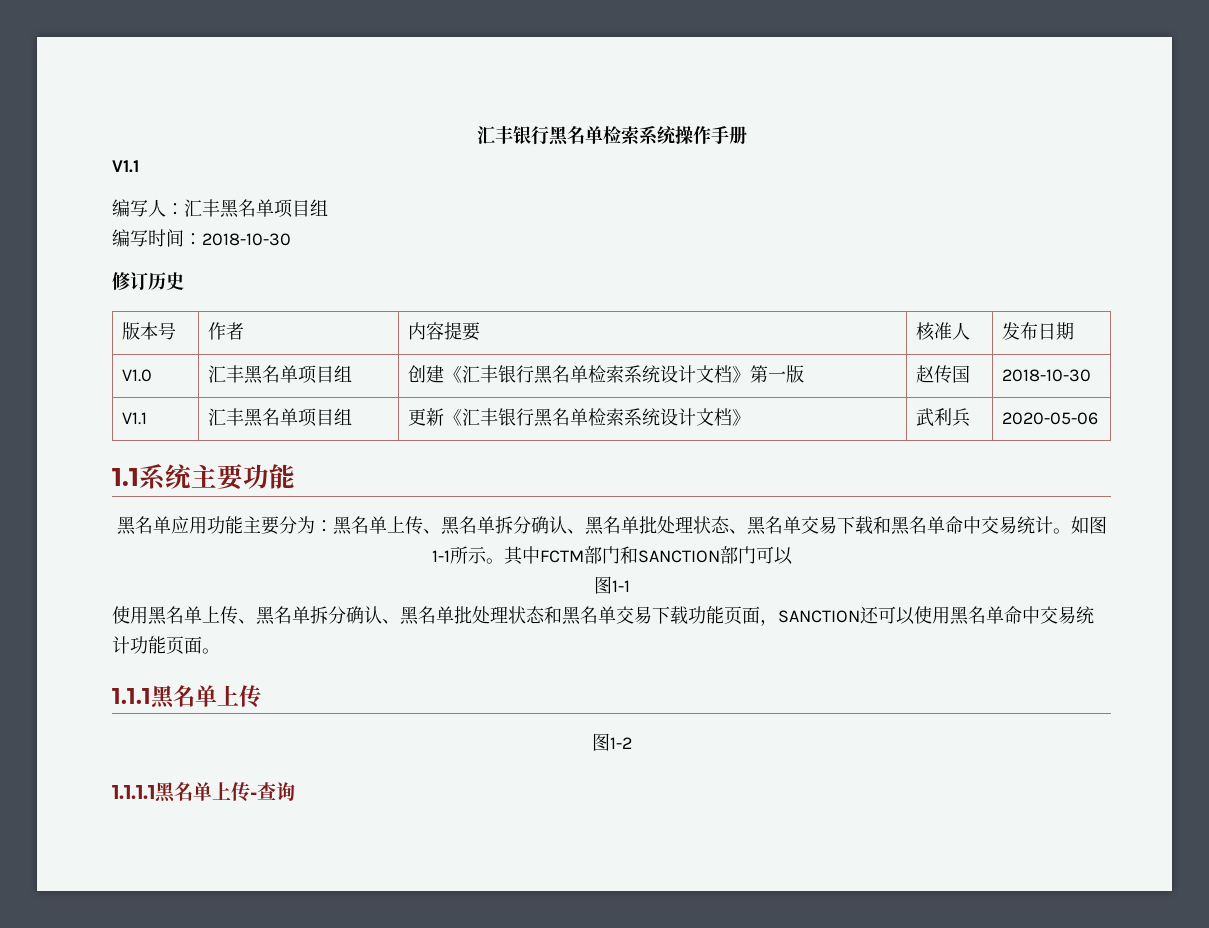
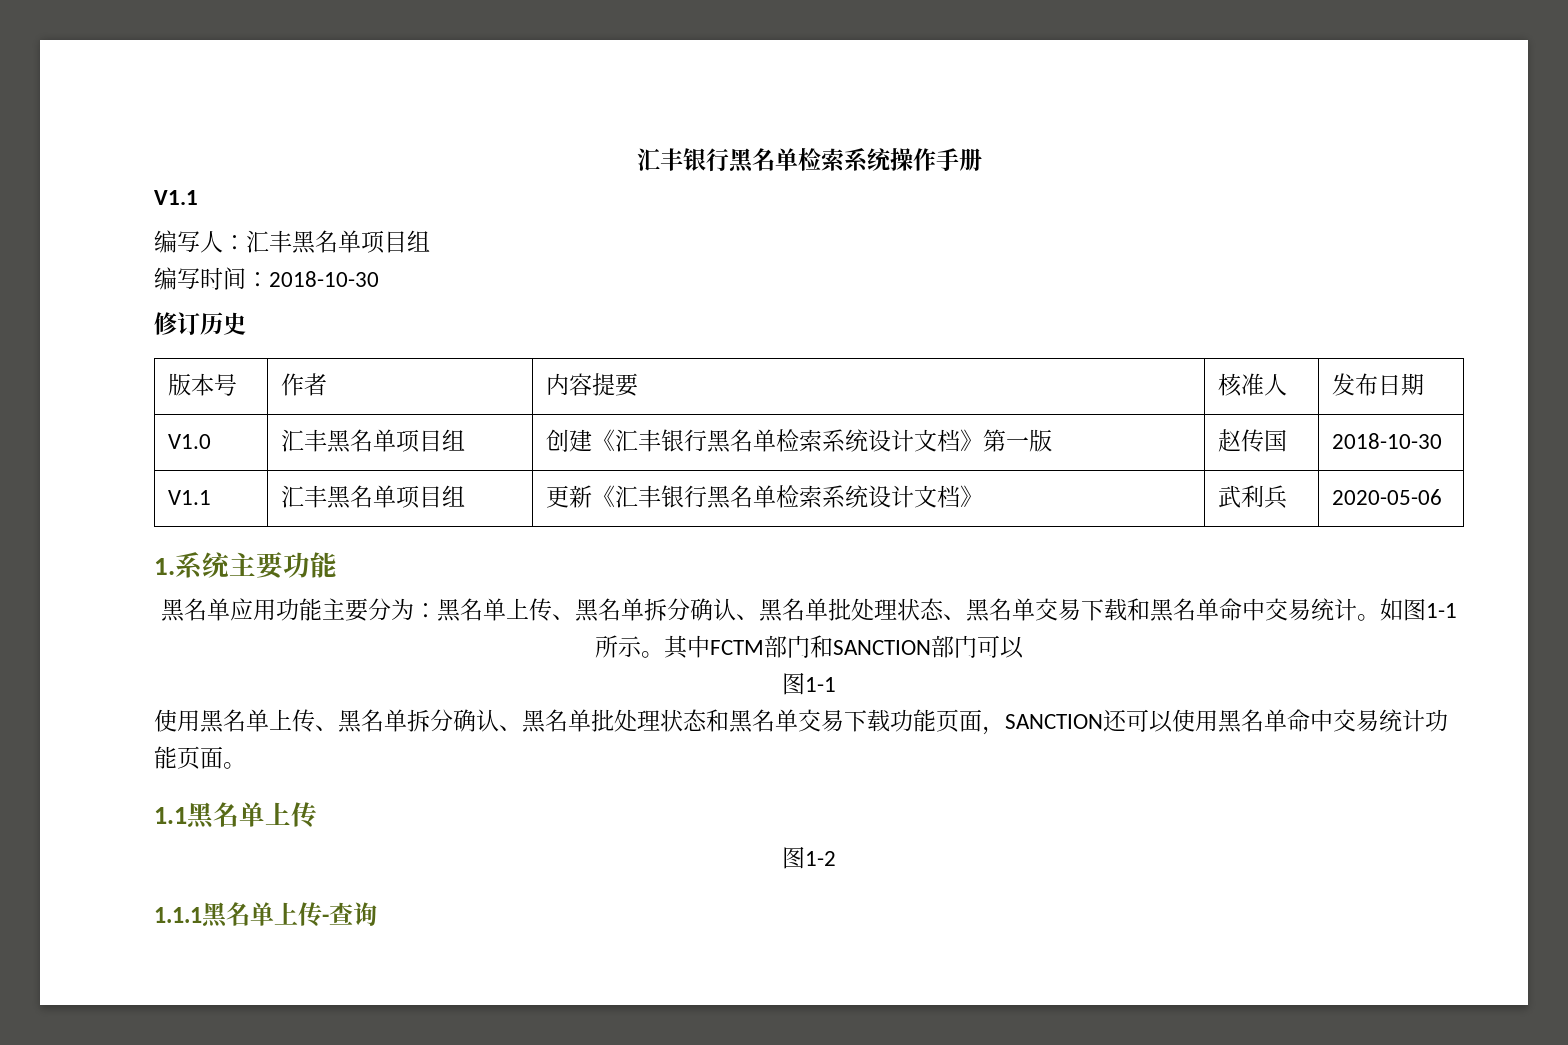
[112,468,139,486] 1.1 -> [154,558,175,575] 1.
[112,688,151,704] 1.1.1 -> [154,807,187,824] 1.1
[112,785,155,799] 1.1.1.1 -> [154,907,202,923] 1.1.1

